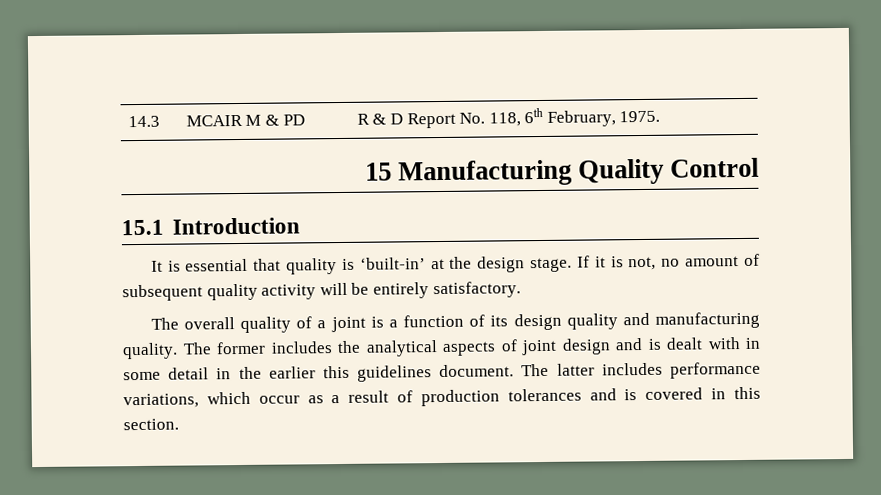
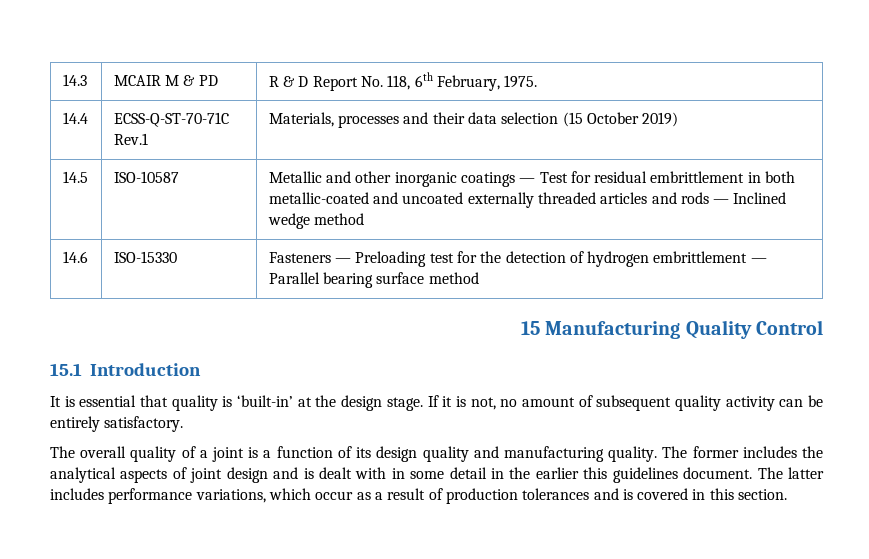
(661, 116) none -> [62,112,88,124] [113,112,229,127] [113,133,148,145] [268,112,679,128] [62,171,88,183] [113,171,179,183] [268,171,796,187] [268,192,787,208] [267,213,364,229] [62,251,88,263] [113,251,177,263] [268,251,767,267] [268,272,479,288] // 14.4 | ECSS-Q-ST-70-71C Rev.1 | Materials, processes and their data selection (15 October 2019) // 14.5 | ISO-10587 | Metallic and other inorganic coatings — Test for residual embrittlement in both metallic-coated and uncoated externally threaded articles and rods — Inclined wedge method // 14.6 | ISO-15330 | Fasteners — Preloading test for the detection of hydrogen embrittlement — Parallel bearing surface method
[319,282,348,296] will -> [779,399,804,407] can

